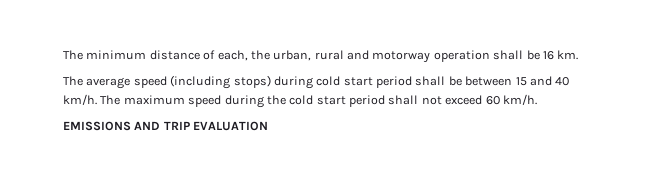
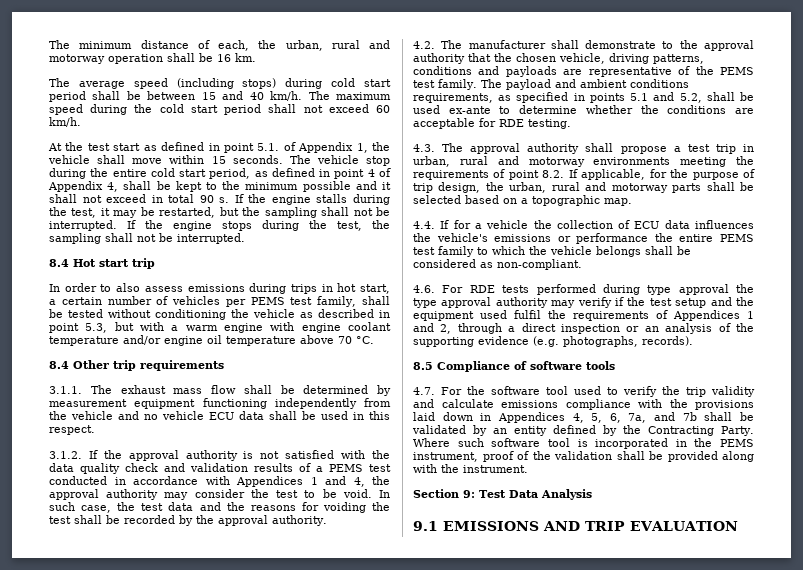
(537, 99) none -> [48,142,390,153] [48,155,390,166] [49,168,391,179] [48,181,391,192] [49,194,390,205] [49,207,390,218] [49,220,390,231] [49,233,245,244] [49,258,155,269] [49,283,390,294] [49,296,390,307] [49,309,390,320] [49,322,391,333] [49,335,374,346] [49,360,224,371] [49,385,391,396] [49,398,391,409] [49,411,390,420] [49,425,95,435] [49,450,390,461] [49,463,391,474] [49,476,390,487] [49,489,391,500] [49,502,390,513] [49,515,327,526] [413,40,754,51] [413,53,704,64] [413,66,754,77] [413,79,689,90] [413,92,754,103] [413,105,754,114] [413,118,571,129] [413,143,754,154] [413,156,754,167] [413,169,755,180] [413,182,754,193] [413,195,632,206] [413,220,754,229] [413,233,754,244] [413,246,691,257] [413,259,582,270] [413,284,754,295] [413,297,754,308] [413,310,754,321] [413,323,754,334] [413,336,693,347] [413,361,615,372] [413,386,755,397] [413,399,754,410] [413,412,754,423] [412,425,755,436] [413,438,754,449] [413,451,754,462] [413,464,528,473] [413,489,592,500] [413,521,438,531] At the test start as defined in point 5.1. of Appendix 1, the vehicle shall move within 15 seconds. The vehicle stop during the entire cold start period, as defined in point 4 of Appendix 4, shall be kept to the minimum possible and it shall not exceed in total 90 s. If the engine stalls during the test, it may be restarted, but the sampling shall not be interrupted. If the engine stops during the test, the sampling shall not be interrupted. // 8.4 Hot start trip // In order to also assess emissions during trips in hot start, a certain number of vehicles per PEMS test family, shall be tested without conditioning the vehicle as described in point 5.3, but with a warm engine with engine coolant temperature and/or engine oil temperature above 70 °C. // 8.4 Other trip requirements // 3.1.1. The exhaust mass flow shall be determined by measurement equipment functioning independently from the vehicle and no vehicle ECU data shall be used in this respect. // 3.1.2. If the approval authority is not satisfied with the data quality check and validation results of a PEMS test conducted in accordance with Appendices 1 and 4, the approval authority may consider the test to be void. In such case, the test data and the reasons for voiding the test shall be recorded by the approval authority. // 4.2. The manufacturer shall demonstrate to the approval authority that the chosen vehicle, driving patterns, conditions and payloads are representative of the PEMS test family. The payload and ambient conditions requirements, as specified in points 5.1 and 5.2, shall be used ex-ante to determine whether the conditions are acceptable for RDE testing. // 4.3. The approval authority shall propose a test trip in urban, rural and motorway environments meeting the requirements of point 8.2. If applicable, for the purpose of trip design, the urban, rural and motorway parts shall be selected based on a topographic map. // 4.4. If for a vehicle the collection of ECU data influences the vehicle's emissions or performance the entire PEMS test family to which the vehicle belongs shall be considered as non-compliant. // 4.6. For RDE tests performed during type approval the type approval authority may verify if the test setup and the equipment used fulfil the requirements of Appendices 1 and 2, through a direct inspection or an analysis of the supporting evidence (e.g. photographs, records). // 8.5 Compliance of software tools // 4.7. For the software tool used to verify the trip validity and calculate emissions compliance with the provisions laid down in Appendices 4, 5, 6, 7a, and 7b shall be validated by an entity defined by the Contracting Party. Where such software tool is incorporated in the PEMS instrument, proof of the validation shall be provided along with the instrument. // Section 9: Test Data Analysis // 9.1

